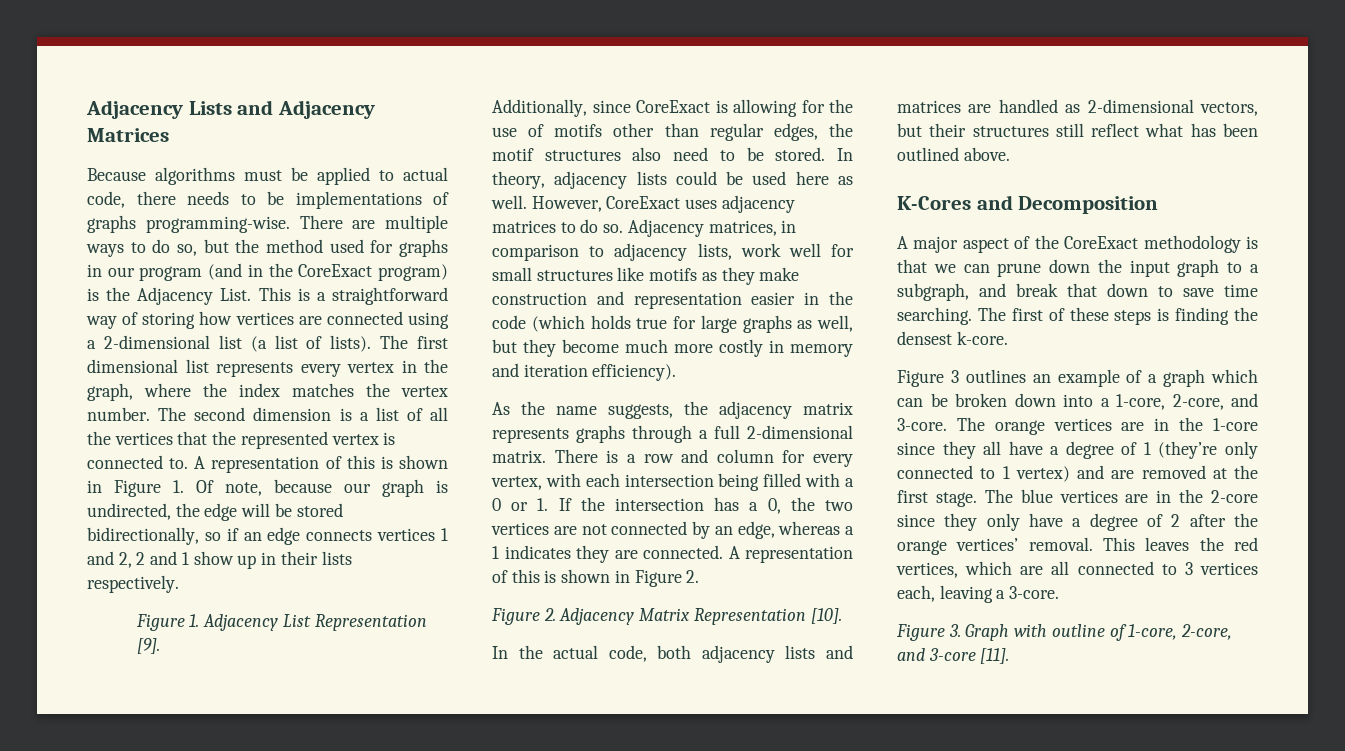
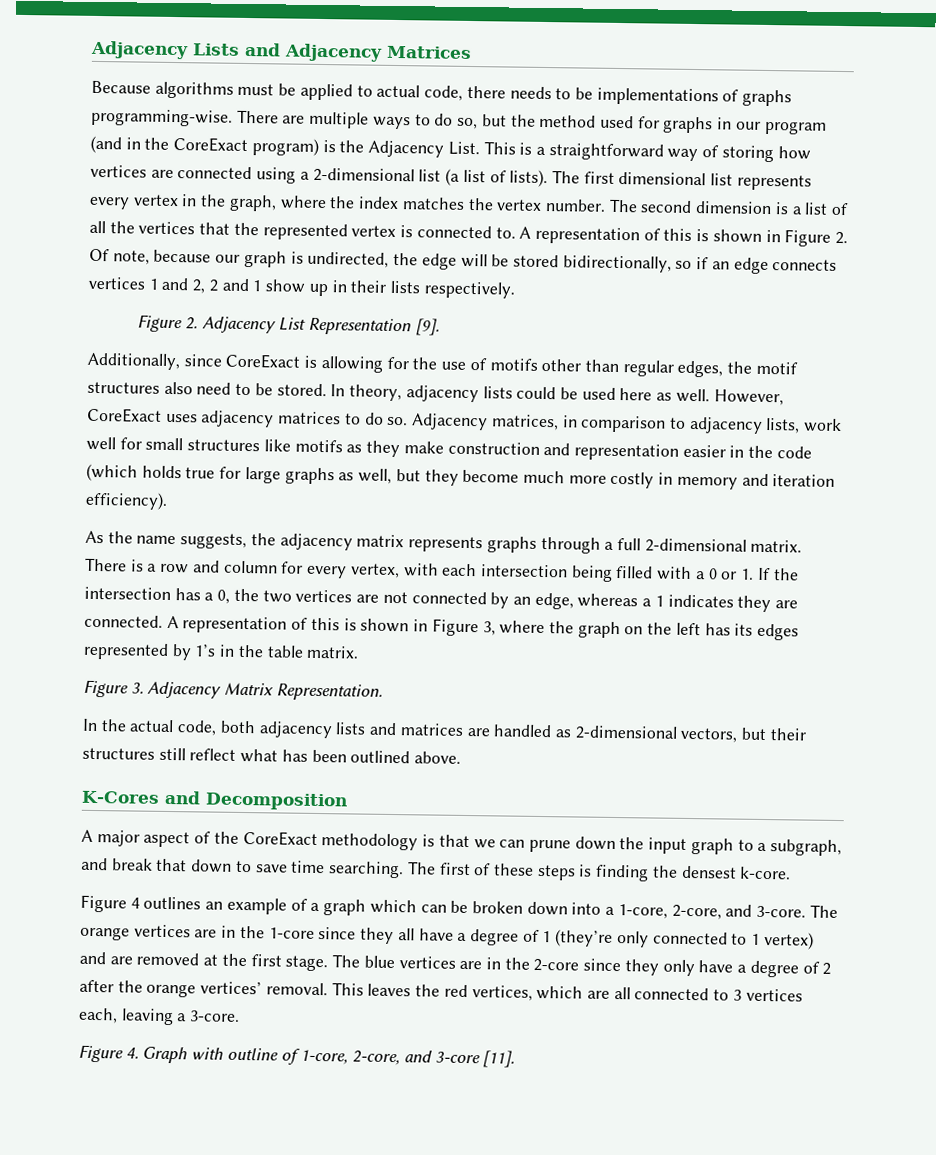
[173,480,184,493] 1. -> [835,231,849,245] 2.
[189,614,200,627] 1. -> [184,317,198,330] 2.
[686,570,700,583] [491,608,556,625] 2. // Figure 2. -> [482,620,800,641] [83,642,360,661] [83,679,144,698] 3, where the graph on the left has its edges represented by 1’s in the table matrix. // Figure 3.
[693,608,842,625] Representation [10]. -> [275,683,383,701] Representation.
[950,370,959,383] 3 -> [130,897,140,909] 4
[948,624,961,637] 3. -> [125,1047,139,1059] 4.

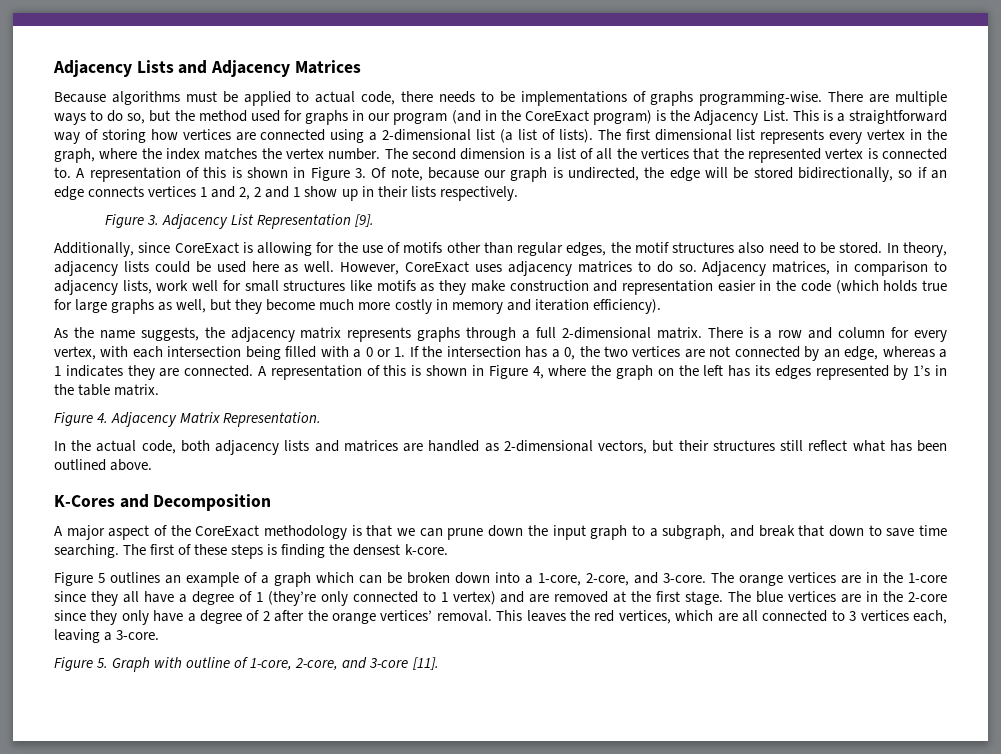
[835,231,849,245] 2. -> [354,168,366,178] 3.
[184,317,198,330] 2. -> [146,215,159,225] 3.
[482,621,496,636] 3, -> [532,366,544,379] 4,
[130,682,144,694] 3. -> [97,413,109,423] 4.
[130,897,140,909] 4 -> [98,573,105,583] 5
[125,1047,139,1059] 4. -> [97,658,109,668] 5.

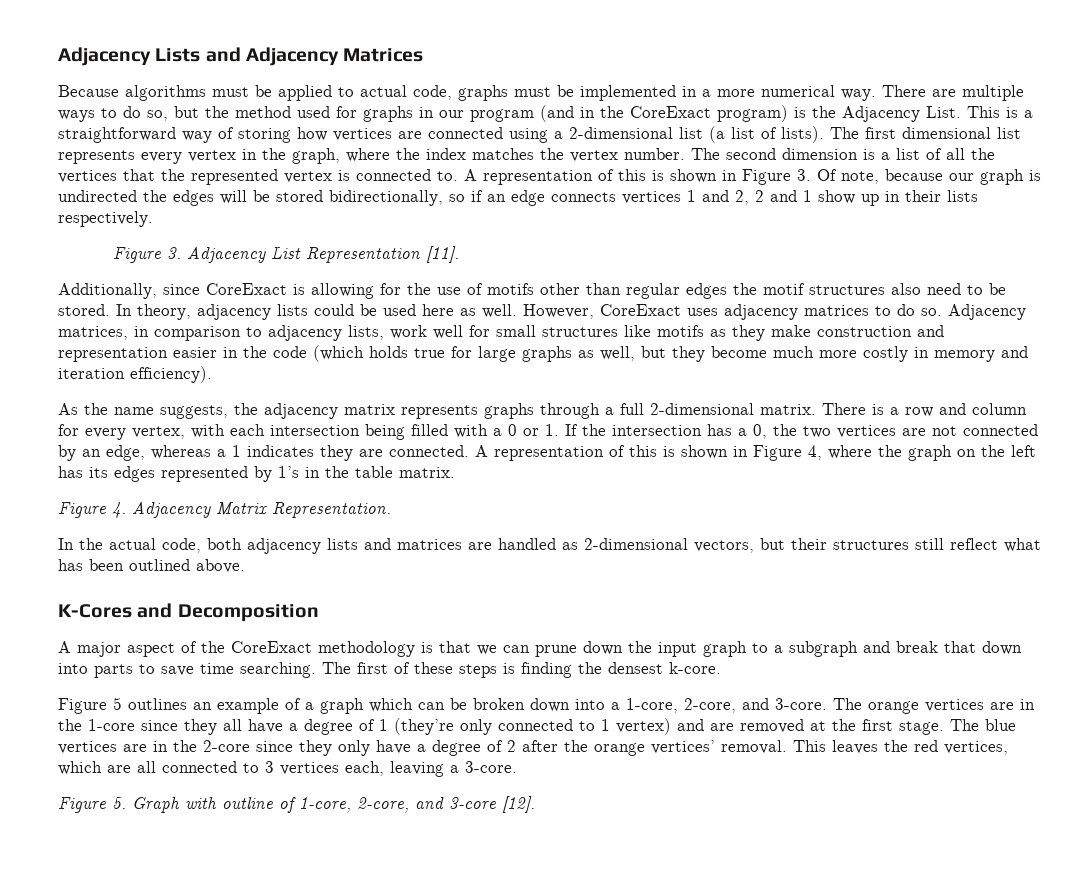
[401,91,823,106] there needs to be implementations of graphs programming-wise. -> [458,85,876,101] graphs must be implemented in a more numerical way.
[568,167,700,181] undirected, the edge -> [58,190,214,206] undirected the edges
[354,214,374,227] [9]. -> [425,246,459,263] [11].
[566,242,607,256] edges, -> [686,283,727,299] edges
[662,525,726,540] subgraph, -> [789,641,858,657] subgraph
(864, 531) none -> [58,663,133,678] into parts
[412,657,439,670] [11]. -> [502,796,535,813] [12].

